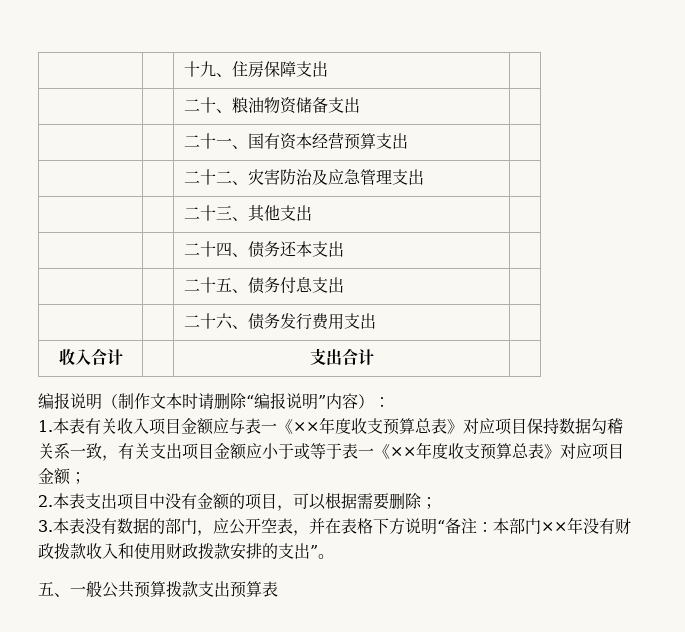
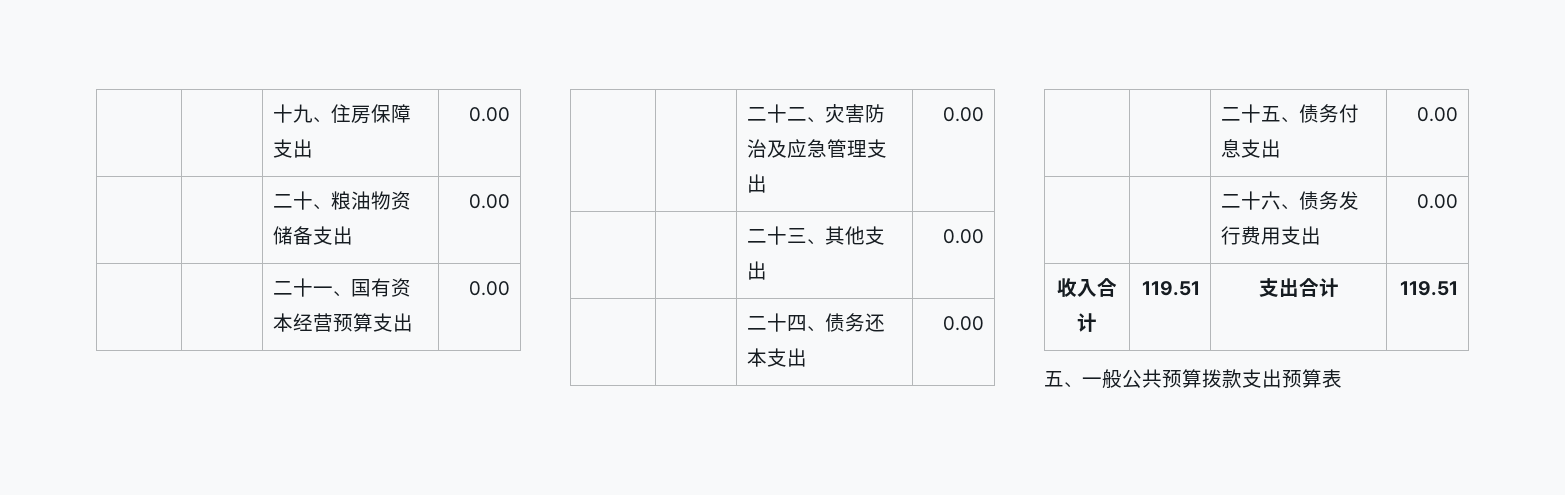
(329, 69) none -> [468,107,510,122] 0.00
(361, 105) none -> [468,194,510,209] 0.00
(409, 141) none -> [468,281,510,296] 0.00
(425, 177) none -> [942,107,984,122] 0.00
(313, 213) none -> [942,229,984,244] 0.00
(345, 249) none -> [942,316,984,331] 0.00
(345, 285) none -> [1416,107,1458,122] 0.00
(377, 321) none -> [1416,194,1458,209] 0.00
(123, 357) none -> [1141,281,1200,296] 119.51
[38,392,390,410] [38,417,623,435] [38,442,624,461] [38,468,86,485] [38,492,437,511] [38,517,631,536] [38,543,334,560] // 编报说明（制作文本时请删除“编报说明”内容）： // 1.本表有关收入项目金额应与表一《××年度收支预算总表》对应项目保持数据勾稽关系一致，有关支出项目金额应小于或等于表一《××年度收支预算总表》对应项目金额； // 2.本表支出项目中没有金额的项目，可以根据需要删除； // 3.本表没有数据的部门，应公开空表，并在表格下方说明“备注：本部门××年没有财政拨款收入和使用财政拨款安排的支出”。 -> [1399,281,1458,296] 119.51

